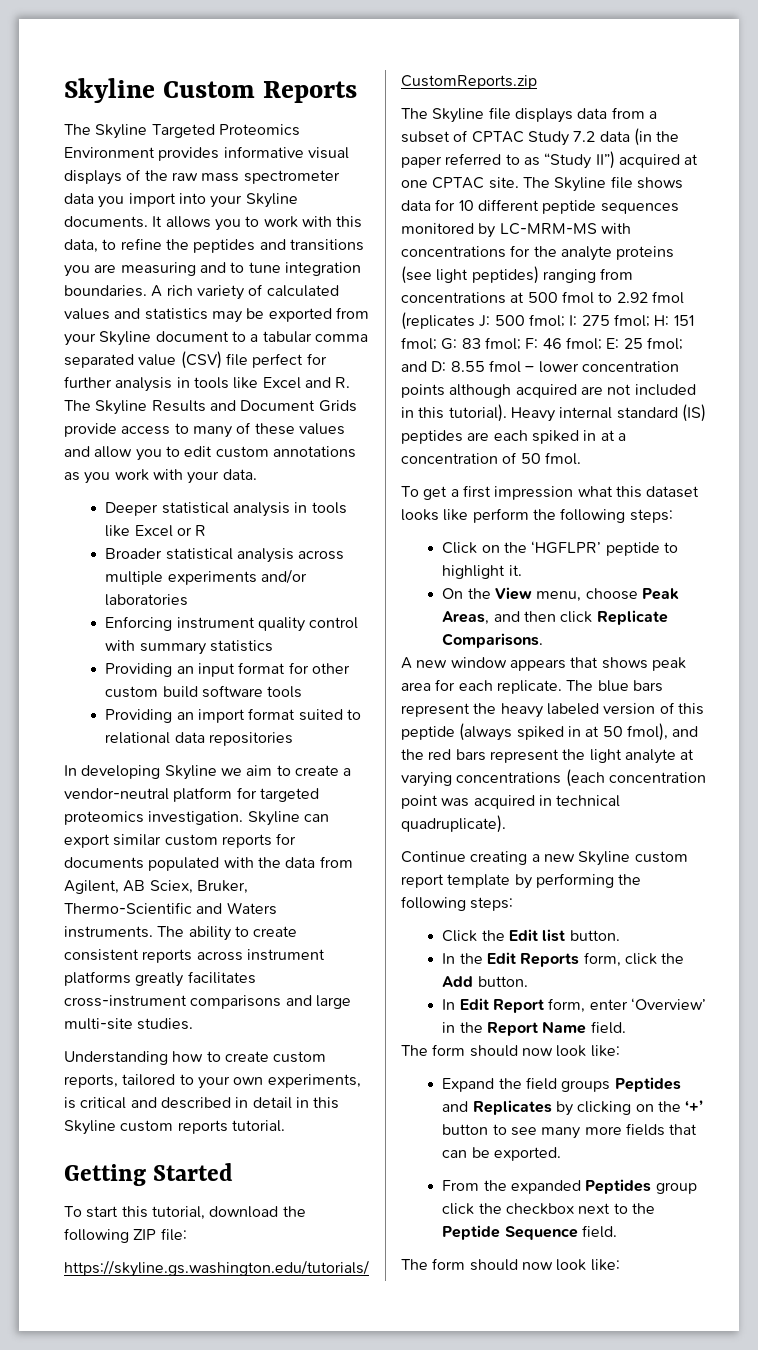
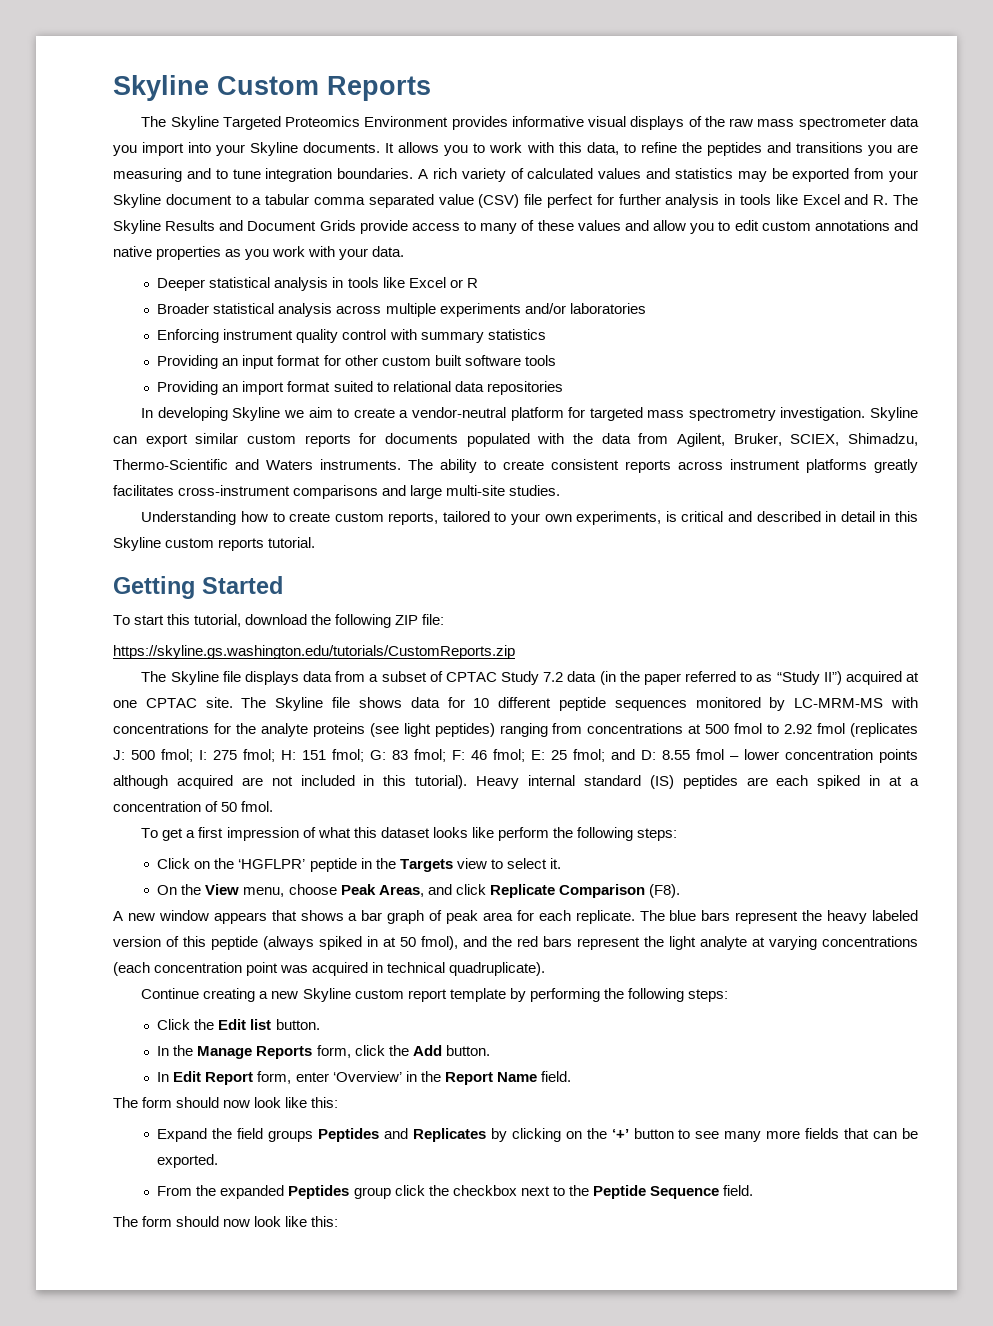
(356, 452) none -> [893,220,918,231] [113,246,222,260] and native properties
[162,686,198,698] build -> [434,355,462,366] built
[64,811,144,825] proteomics -> [647,408,776,421] mass spectrometry
[123,880,248,894] AB Sciex, Bruker, -> [733,433,918,446] Bruker, SCIEX, Shimadzu,
(574, 493) none -> [302,827,316,838] of
[663,542,678,553] [442,565,506,579] to highlight -> [360,858,547,872] in the Targets view to select
[523,611,556,622] then -> (452, 889) none
[442,633,544,648] Comparisons. -> [558,884,680,898] Comparison (F8).
(648, 663) none -> [348,910,443,924] a bar graph of
[486,952,516,964] Edit -> [197,1046,253,1059] Manage
[590,1045,620,1057] like: -> [285,1097,339,1108] like this:
[590,1259,620,1271] like: -> [285,1216,339,1227] like this:

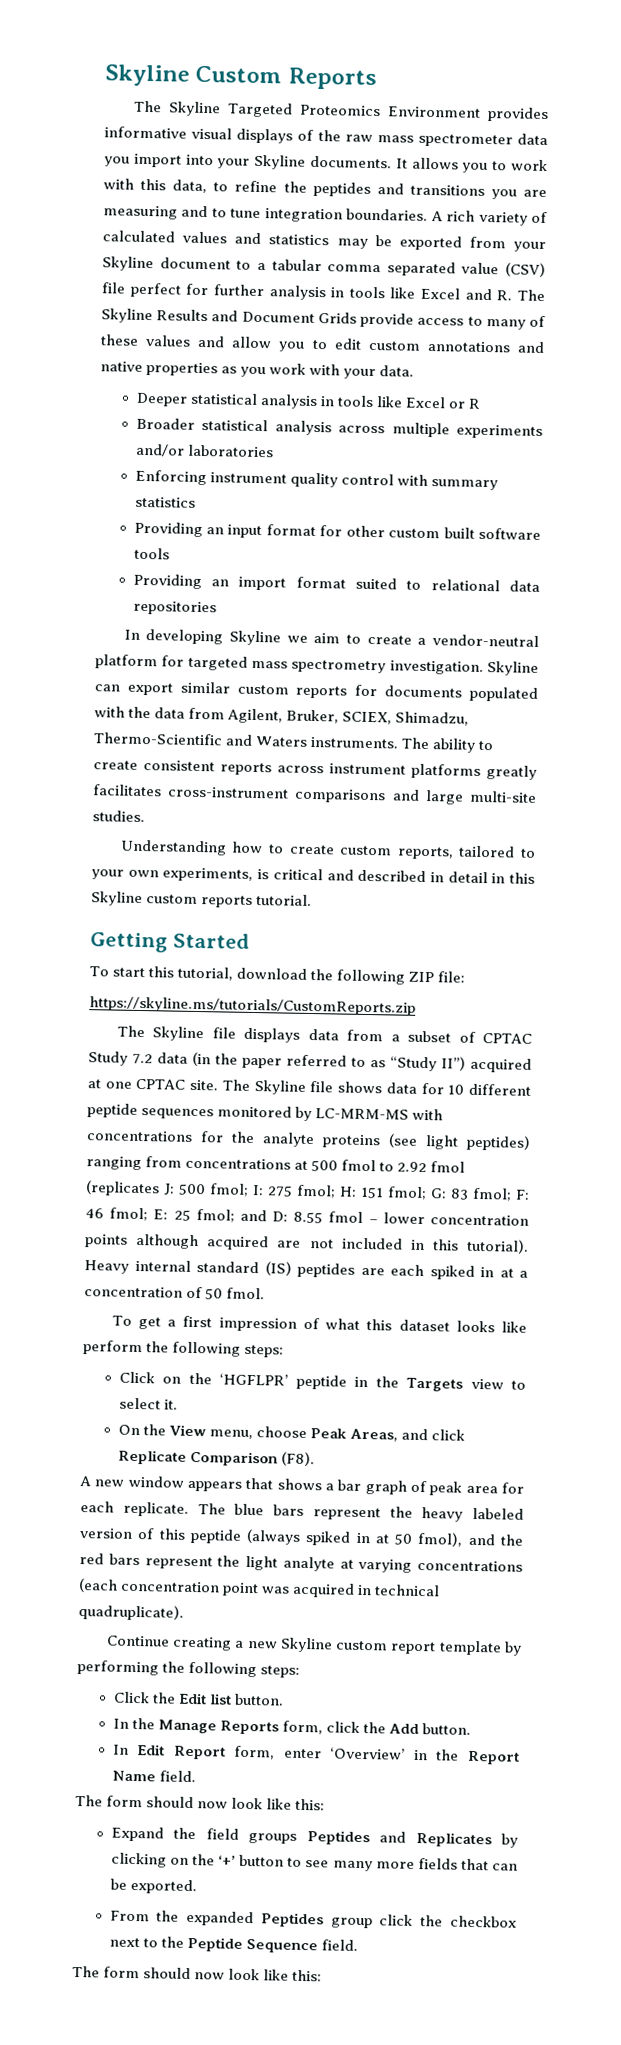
[113,645,515,659] https://skyline.gs.washington.edu/tutorials/CustomReports.zip -> [89,996,416,1016] https://skyline.ms/tutorials/CustomReports.zip

